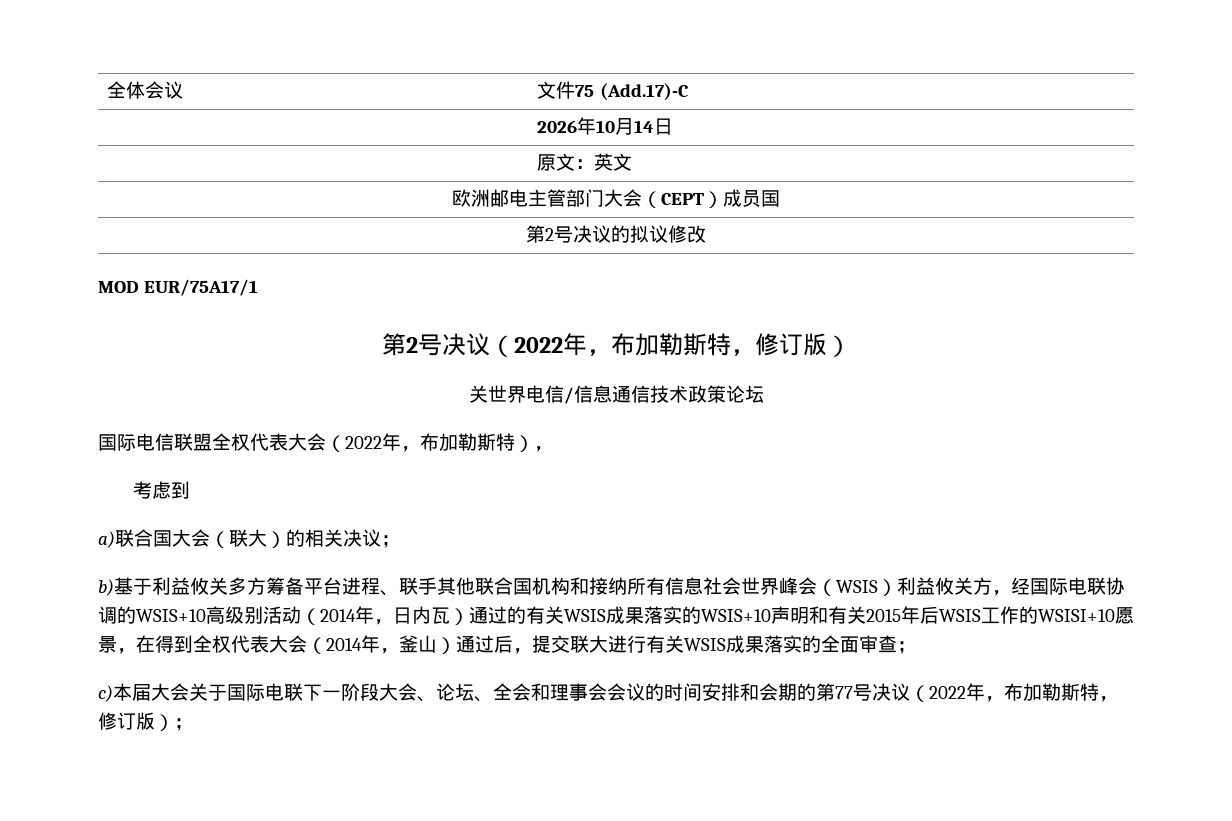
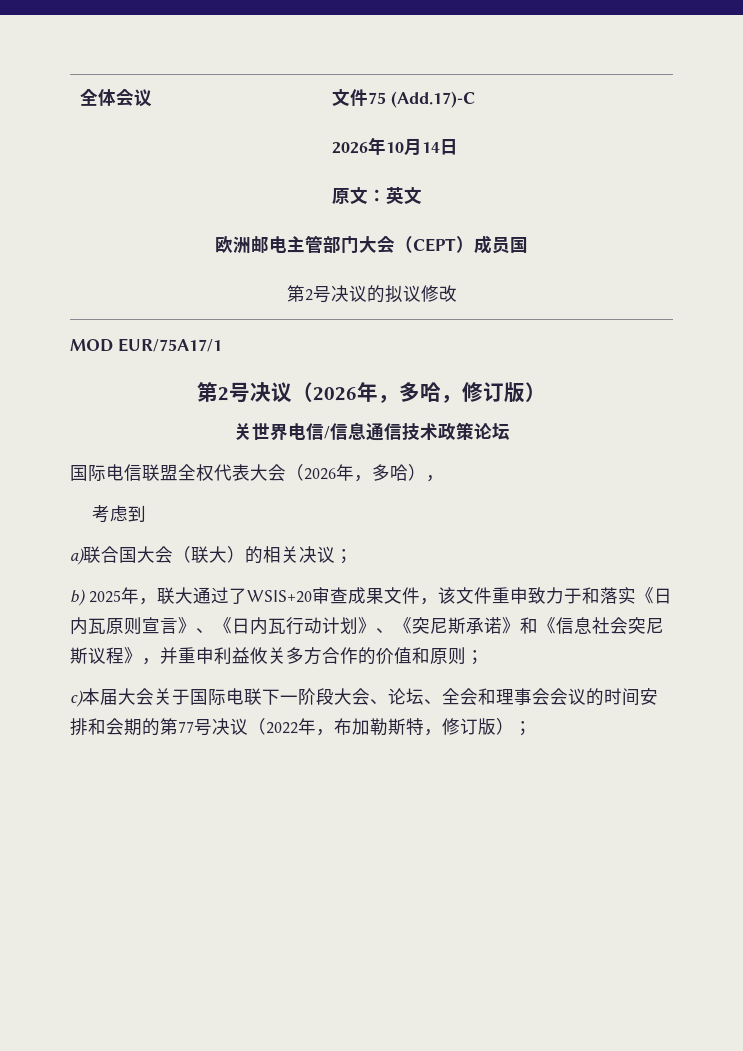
[513,333,731,356] 2022年，布加勒斯特 -> [313,382,441,403] 2026年，多哈
[345,433,515,452] 2022年，布加勒斯特 -> [304,464,408,482] 2026年，多哈
[114,577,1125,596] [98,606,1134,625] [98,635,897,654] 基于利益攸关多方筹备平台进程、联手其他联合国机构和接纳所有信息社会世界峰会（WSIS）利益攸关方，经国际电联协调的WSIS+10高级别活动（2014年，日内瓦）通过的有关WSIS成果落实的WSIS+10声明和有关2015年后WSIS工作的WSISI+10愿景，在得到全权代表大会（2014年，釜山）通过后，提交联大进行有关WSIS成果落实的全面审查 -> [88,587,672,605] [70,617,664,635] [70,647,466,665] 2025年，联大通过了WSIS+20审查成果文件，该文件重申致力于和落实《日内瓦原则宣言》、《日内瓦行动计划》、《突尼斯承诺》和《信息社会突尼斯议程》，并重申利益攸关多方合作的价值和原则

